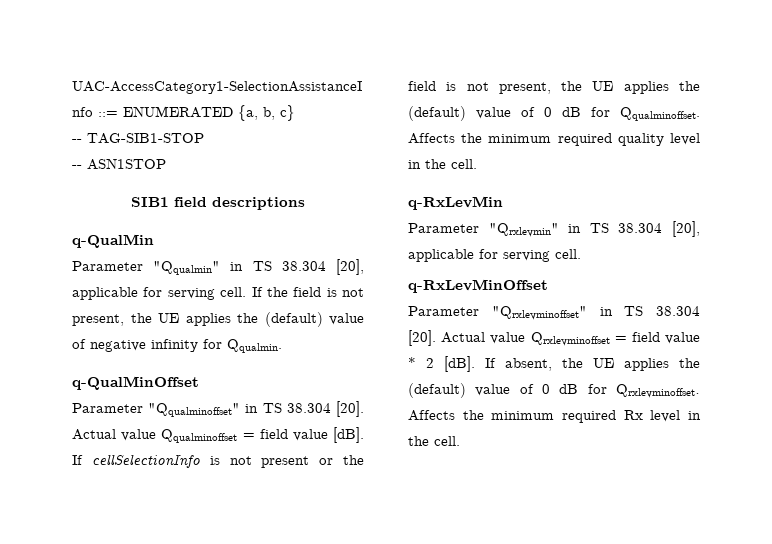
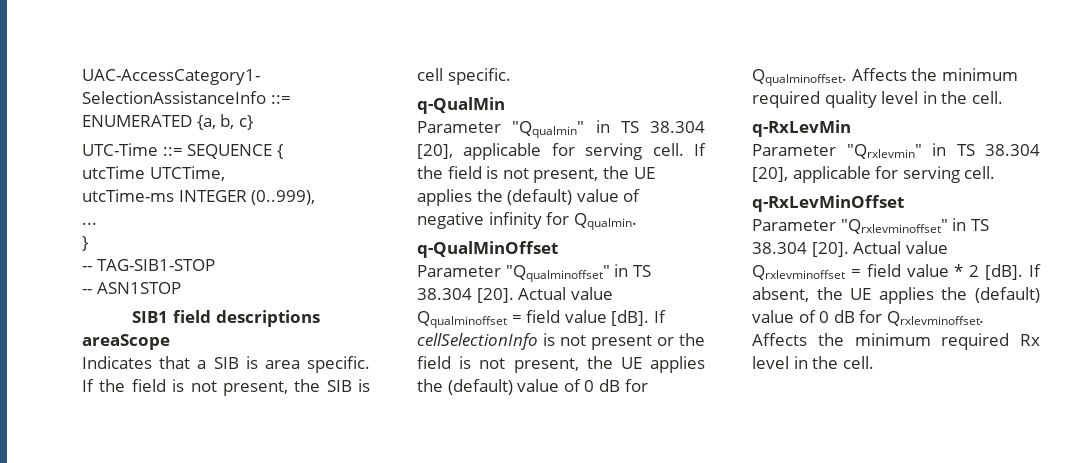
(295, 113) none -> [82,143,283,159] [82,166,225,181] [82,189,316,205] [82,222,97,225] [82,236,88,251] // UTC-Time ::= SEQUENCE { // utcTime UTCTime, // utcTime-ms INTEGER (0..999), // ... // }
(305, 203) none -> [82,334,170,350] [82,356,370,373] [82,379,370,396] [417,68,511,85] // areaScope // Indicates that a SIB is area specific. If the field is not present, the SIB is cell specific.

